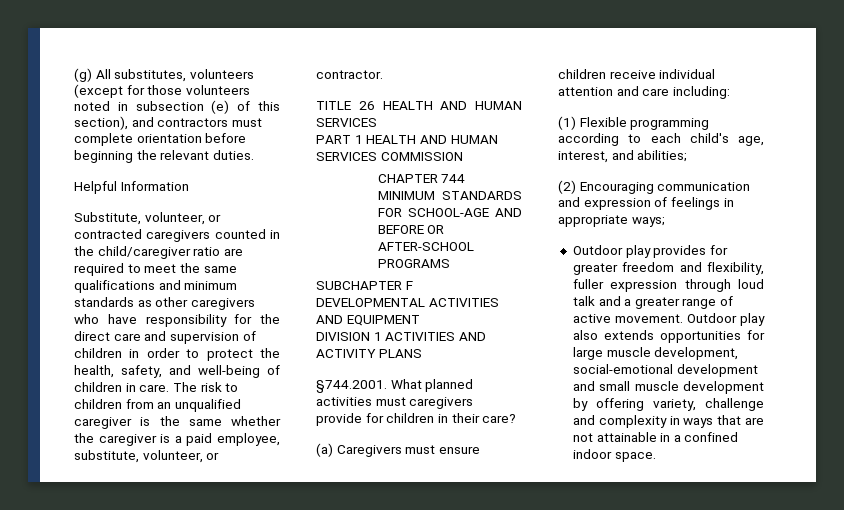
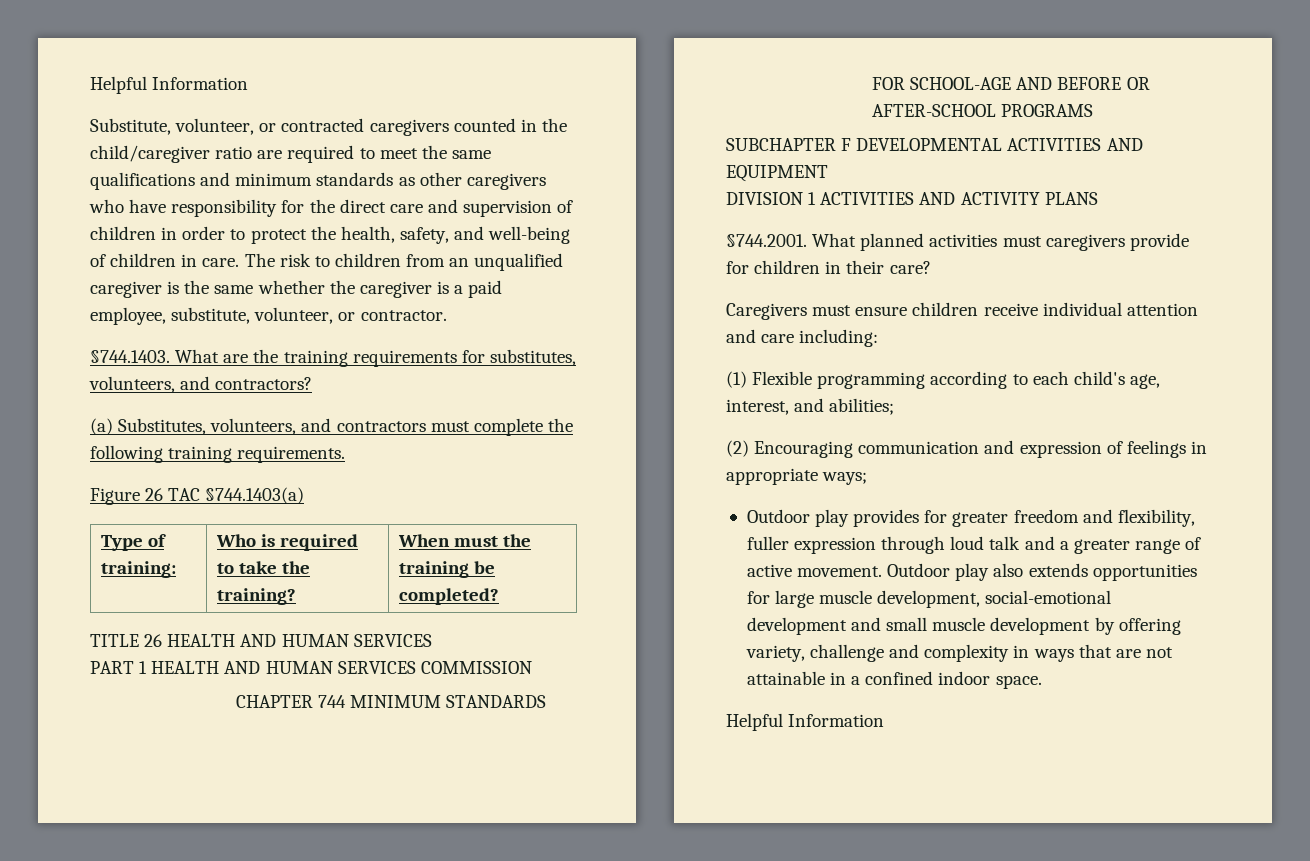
[74,68,254,82] [74,84,250,98] [74,100,281,114] [74,116,262,130] [74,133,247,146] [74,150,254,163] (g) All substitutes, volunteers (except for those volunteers noted in subsection (e) of this section), and contractors must complete orientation before beginning the relevant duties. // -> (90, 85) none
(383, 74) none -> [90,349,576,367] [89,376,313,393] [90,418,573,436] [90,445,346,463] [90,487,305,505] [100,534,167,551] [100,561,176,578] [215,534,359,551] [216,561,311,574] [216,588,296,605] [397,534,532,547] [398,561,496,578] [398,588,499,605] // §744.1403. What are the training requirements for substitutes, volunteers, and contractors? // (a) Substitutes, volunteers, and contractors must complete the following training requirements. // Figure 26 TAC §744.1403(a) // Type of training: | Who is required to take the training? | When must the training be completed?
[316,443,333,457] (a) -> (931, 267) none
(656, 457) none -> [726,713,885,731] // Helpful Information

